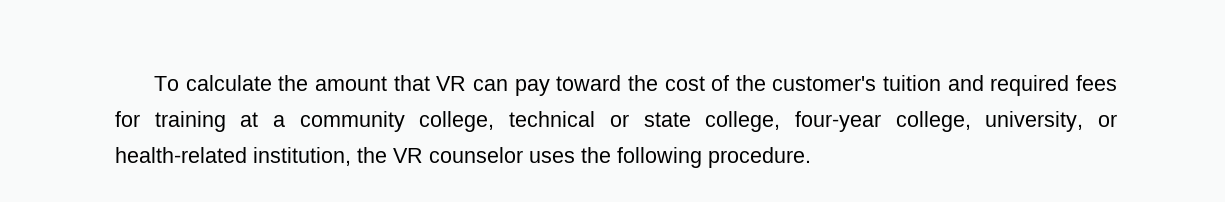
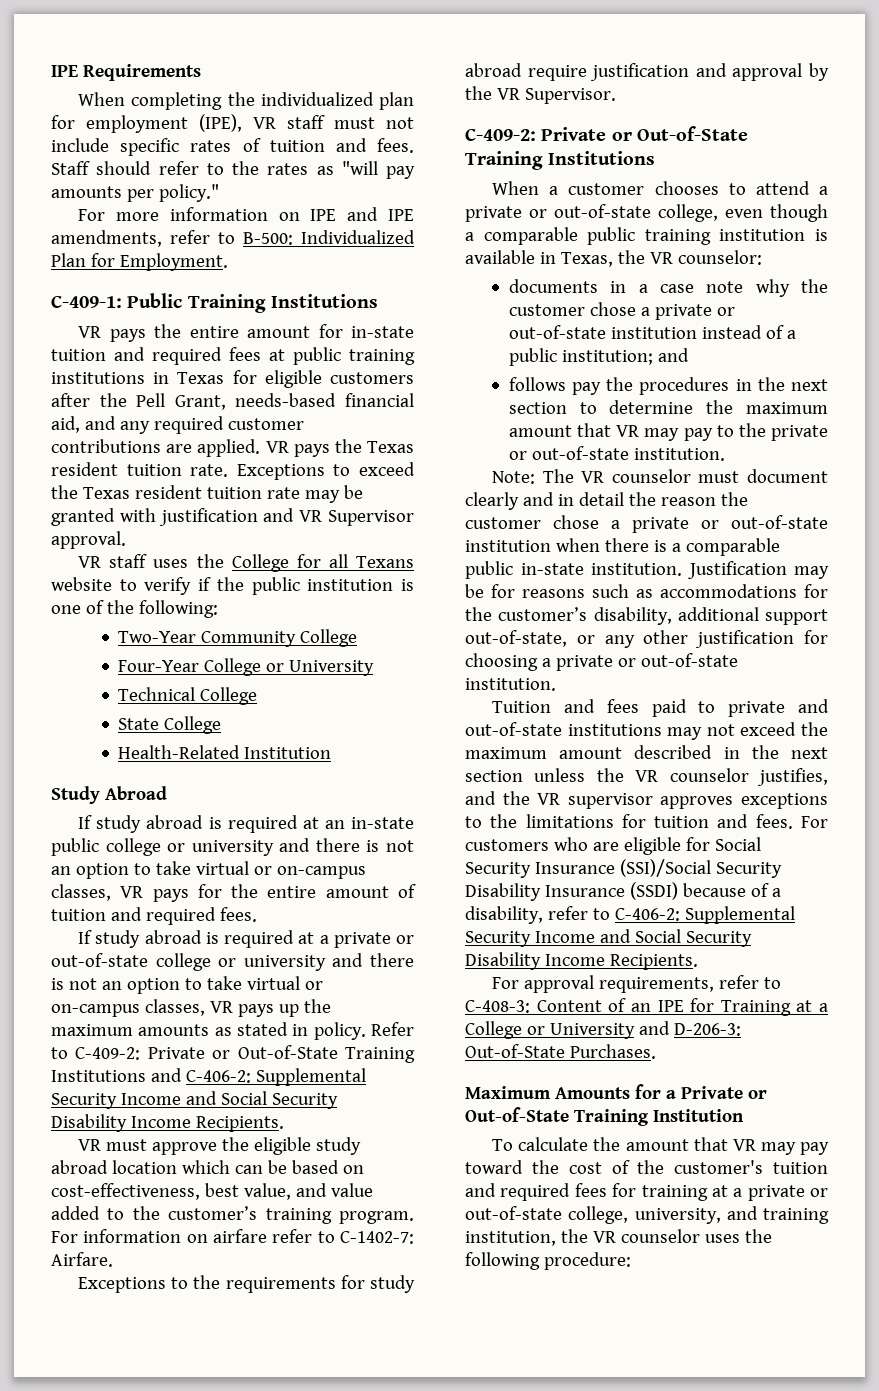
(154, 83) none -> [51,64,201,81] [78,92,414,110] [51,114,414,133] [51,138,415,156] [51,161,415,179] [51,184,219,202] [78,207,414,221] [51,230,415,247] [51,253,228,271] [51,293,378,313] [78,324,414,342] [51,347,415,365] [51,370,414,388] [51,393,414,410] [51,416,304,434] [51,439,414,457] [51,462,415,480] [51,485,363,503] [51,508,414,526] [51,531,126,549] [78,554,415,572] [51,577,414,595] [51,600,218,618] [118,629,358,647] [118,658,375,676] [118,687,258,705] [118,716,222,734] [118,745,332,759] [51,786,167,804] [78,815,414,833] [51,838,414,856] [51,861,366,879] [51,884,416,902] [51,907,257,925] [78,930,415,948] [51,953,414,971] [51,976,323,994] [51,999,331,1017] [51,1022,414,1040] [51,1045,415,1063] [51,1068,366,1086] [51,1091,338,1109] [51,1114,284,1132] [78,1137,362,1155] [51,1160,364,1174] [51,1183,373,1200] [51,1206,414,1224] [51,1229,414,1244] [51,1252,113,1267] [78,1275,415,1293] [465,63,829,81] [465,86,616,104] [465,126,748,141] [465,151,656,170] [492,181,828,195] [465,204,828,222] [465,227,828,245] [465,250,762,267] [508,279,828,297] [508,302,735,320] [508,325,796,339] [508,348,689,366] [508,377,828,395] [508,400,828,414] [508,423,828,441] [508,446,725,461] [492,469,828,484] [465,492,748,510] [465,515,828,533] [465,538,780,556] [465,561,829,579] [465,584,828,598] [465,607,828,625] [465,630,828,648] [465,653,738,671] [465,678,556,691] [492,699,829,717] [465,722,828,740] [465,745,828,759] [465,768,828,786] [465,791,828,809] [465,814,828,829] [465,837,761,855] [465,859,782,878] [465,882,781,901] [465,906,795,924] [465,929,752,947] [465,952,698,970] [492,975,782,993] [465,998,828,1016] [465,1021,741,1039] [465,1044,656,1059] [465,1084,767,1099] [465,1107,744,1126] IPE Requirements // When completing the individualized plan for employment (IPE), VR staff must not include specific rates of tuition and fees. Staff should refer to the rates as "will pay amounts per policy." // For more information on IPE and IPE amendments, refer to B-500: Individualized Plan for Employment. // C-409-1: Public Training Institutions // VR pays the entire amount for in-state tuition and required fees at public training institutions in Texas for eligible customers after the Pell Grant, needs-based financial aid, and any required customer contributions are applied. VR pays the Texas resident tuition rate. Exceptions to exceed the Texas resident tuition rate may be granted with justification and VR Supervisor approval. // VR staff uses the College for all Texans website to verify if the public institution is one of the following: // Two-Year Community College // Four-Year College or University // Technical College // State College // Health-Related Institution // Study Abroad // If study abroad is required at an in-state public college or university and there is not an option to take virtual or on-campus classes, VR pays for the entire amount of tuition and required fees. // If study abroad is required at a private or out-of-state college or university and there is not an option to take virtual or on-campus classes, VR pays up the maximum amounts as stated in policy. Refer to C-409-2: Private or Out-of-State Training Institutions and C-406-2: Supplemental Security Income and Social Security Disability Income Recipients. // VR must approve the eligible study abroad location which can be based on cost-effectiveness, best value, and value added to the customer’s training program. For information on airfare refer to C-1402-7: Airfare. // Exceptions to the requirements for study abroad require justification and approval by the VR Supervisor. // C-409-2: Private or Out-of-State Training Institutions // When a customer chooses to attend a private or out-of-state college, even though a comparable public training institution is available in Texas, the VR counselor: // documents in a case note why the customer chose a private or out-of-state institution instead of a public institution; and // follows pay the procedures in the next section to determine the maximum amount that VR may pay to the private or out-of-state institution. // Note: The VR counselor must document clearly and in detail the reason the customer chose a private or out-of-state institution when there is a comparable public in-state institution. Justification may be for reasons such as accommodations for the customer’s disability, additional support out-of-state, or any other justification for choosing a private or out-of-state institution. // Tuition and fees paid to private and out-of-state institutions may not exceed the maximum amount described in the next section unless the VR counselor justifies, and the VR supervisor approves exceptions to the limitations for tuition and fees. For customers who are eligible for Social Security Insurance (SSI)/Social Security Disability Insurance (SSDI) because of a disability, refer to C-406-2: Supplemental Security Income and Social Security Disability Income Recipients. // For approval requirements, refer to C-408-3: Content of an IPE for Training at a College or University and D-206-3: Out-of-State Purchases. // Maximum Amounts for a Private or Out-of-State Training Institution //
[472,79,508,91] can -> [760,1142,796,1155] may
[299,111,1118,132] [115,147,247,163] community college, technical or state college, four-year college, university, or health-related -> [747,1185,828,1201] [465,1206,829,1224] private or out-of-state college, university, and training
[708,147,811,168] procedure. -> [543,1252,631,1270] procedure:

